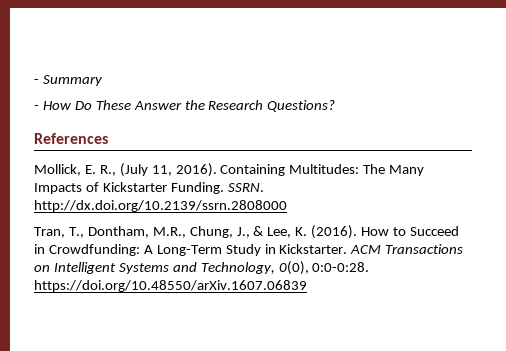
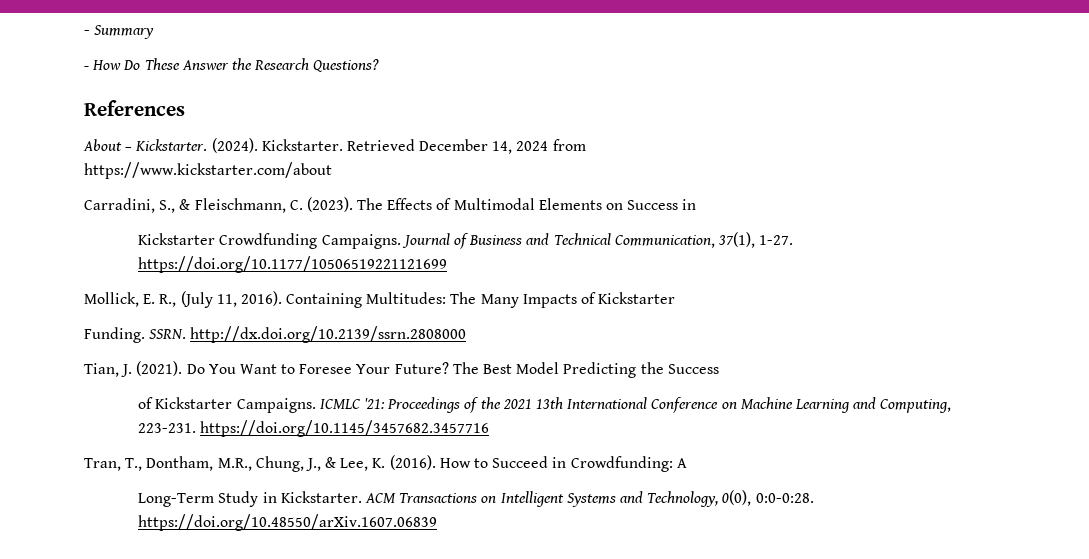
(108, 138) none -> [83,138,586,154] [84,162,332,179] [84,197,697,213] [138,232,794,249] [138,256,448,273] // About – Kickstarter. (2024). Kickstarter. Retrieved December 14, 2024 from // https://www.kickstarter.com/about // Carradini, S., & Fleischmann, C. (2023). The Effects of Multimodal Elements on Success in // Kickstarter Crowdfunding Campaigns. Journal of Business and Technical Communication, 37(1), 1-27. https://doi.org/10.1177/10506519221121699
(167, 187) none -> (676, 298) //
(287, 206) none -> [84,361,719,378] [138,397,952,413] [138,420,490,437] // Tian, J. (2021). Do You Want to Foresee Your Future? The Best Model Predicting the Success // of Kickstarter Campaigns. ICMLC '21: Proceedings of the 2021 13th International Conference on Machine Learning and Computing, 223-231. https://doi.org/10.1145/3457682.3457716
(153, 249) none -> (687, 463) //

